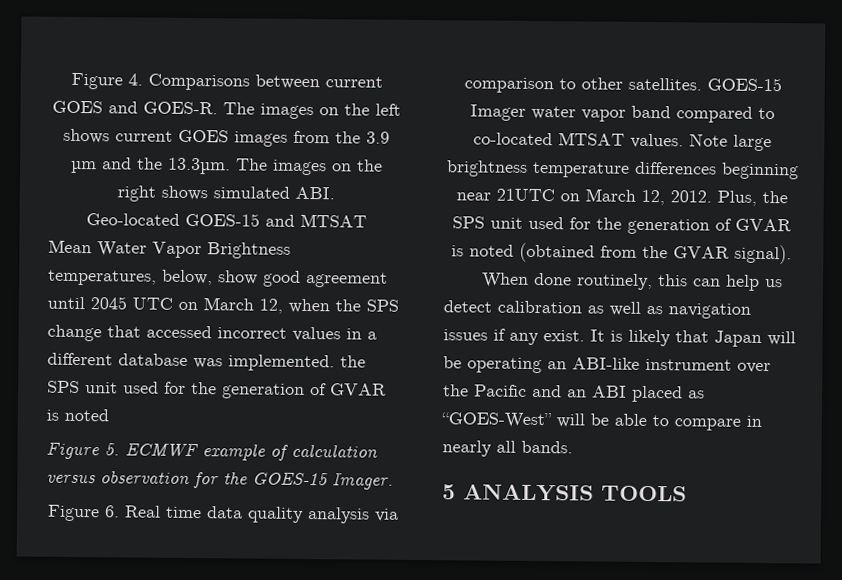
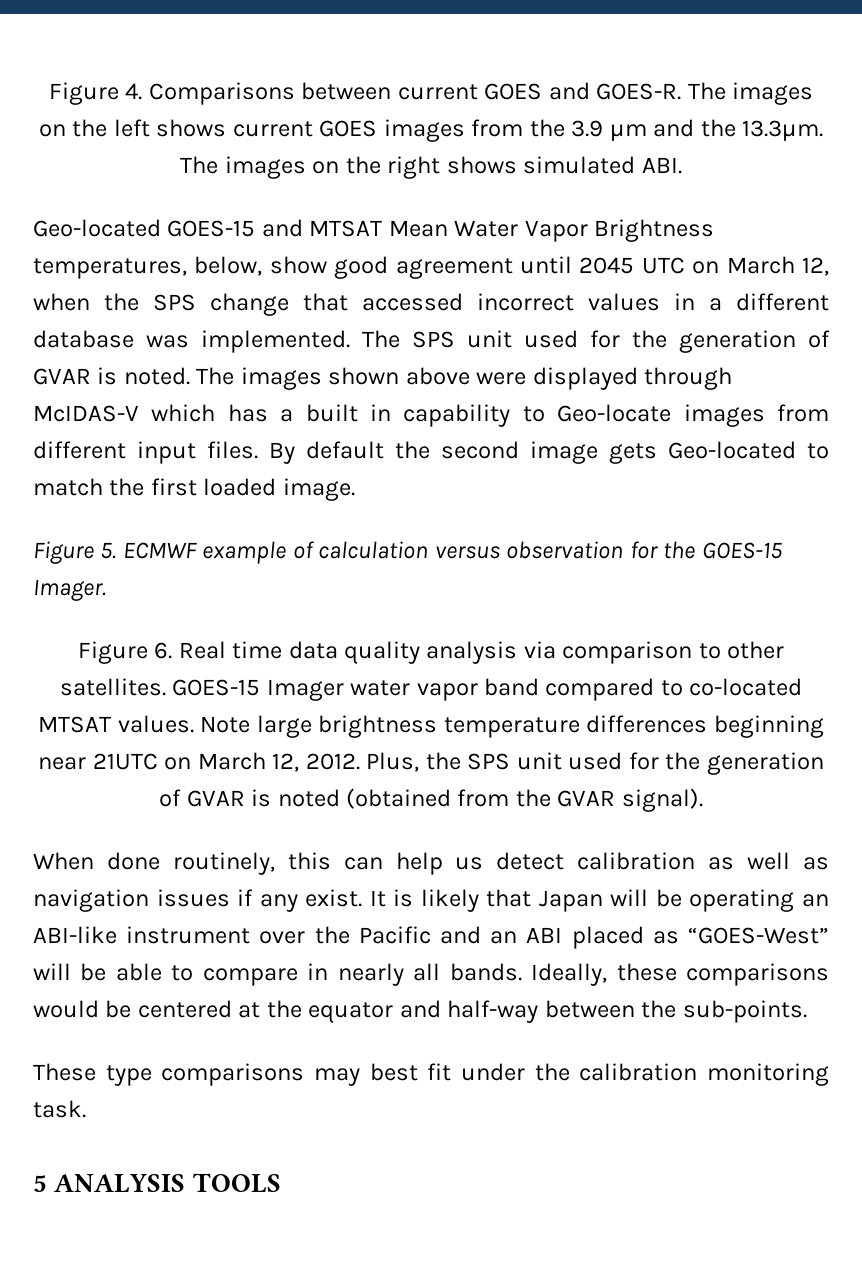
[340,355,366,368] [47,380,387,399] [46,408,109,422] the SPS unit used for the generation of GVAR is noted -> [362,330,830,353] [33,367,733,390] [33,404,829,427] [33,441,829,464] [33,478,355,501] The SPS unit used for the generation of GVAR is noted. The images shown above were displayed through McIDAS-V which has a built in capability to Geo-locate images from different input files. By default the second image gets Geo-located to match the first loaded image.
(573, 447) none -> [531,963,829,986] [33,1000,807,1023] [33,1063,829,1086] [33,1100,86,1118] Ideally, these comparisons would be centered at the equator and half-way between the sub-points. // These type comparisons may best fit under the calibration monitoring task.

